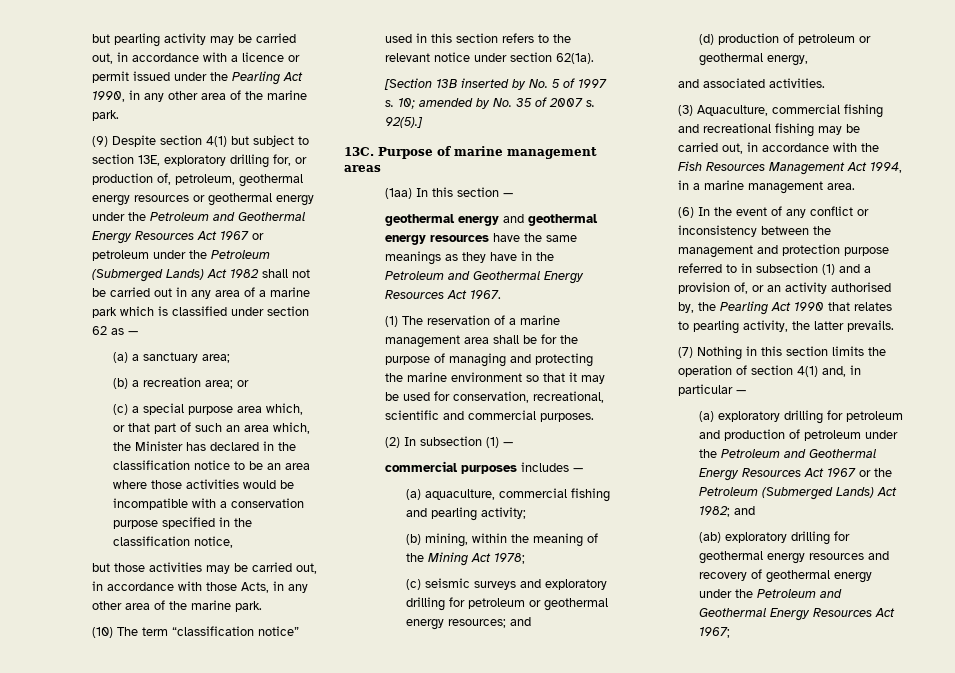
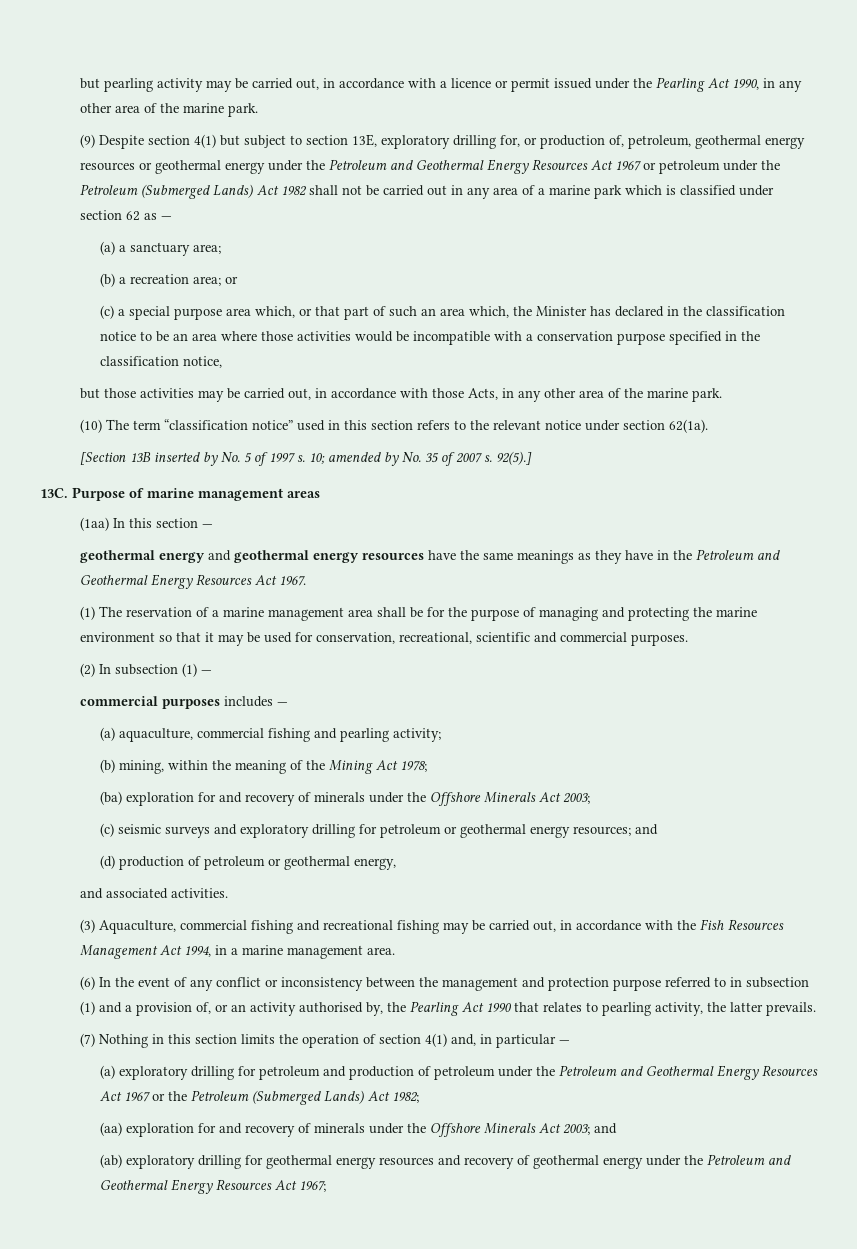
(526, 558) none -> [99,791,590,806] // (ba) exploration for and recovery of minerals under the Offshore Minerals Act 2003;
(731, 511) none -> [99,1122,590,1137] // (aa) exploration for and recovery of minerals under the Offshore Minerals Act 2003;

